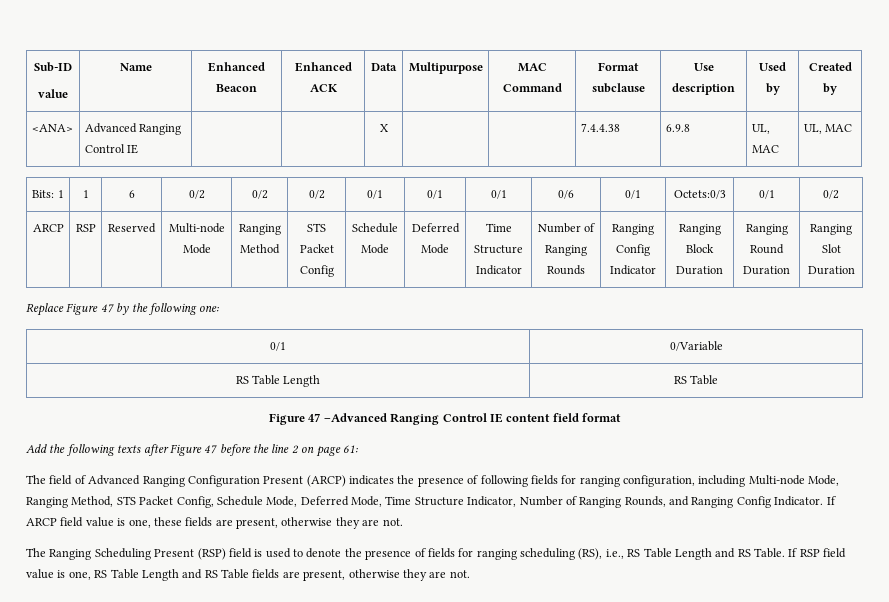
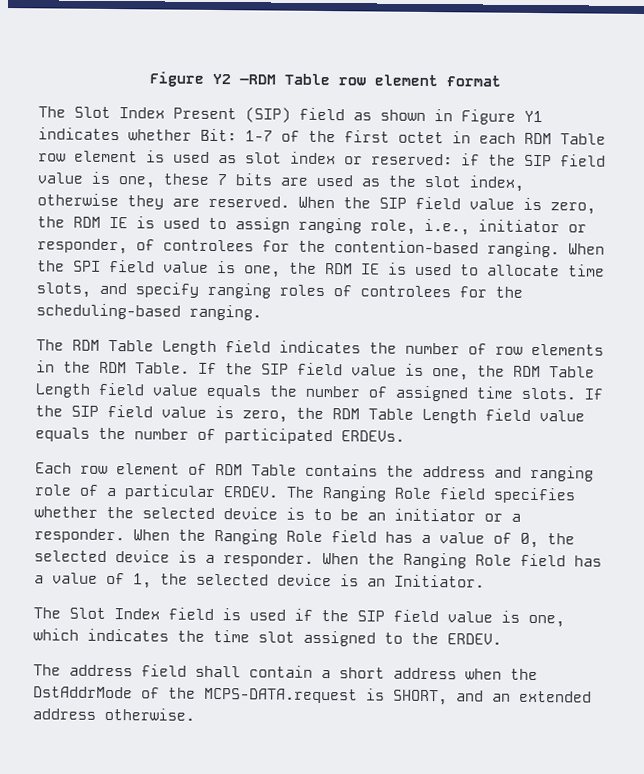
[34,62,72,72] [38,89,68,98] [119,63,152,71] [208,62,265,72] [216,84,257,92] [294,62,352,72] [309,84,338,92] [371,63,397,71] [408,62,483,74] [517,63,547,72] [502,83,562,92] [598,62,639,71] [591,83,645,93] [693,63,714,71] [672,83,735,95] [759,62,786,71] [765,83,780,95] [808,62,852,71] [823,83,837,95] [31,124,73,132] [84,123,182,135] [84,144,139,154] [379,124,389,132] [580,123,620,132] [665,124,690,132] [751,124,770,134] [751,145,779,153] [803,124,853,134] [32,190,64,198] [82,190,89,198] [128,190,135,198] [188,190,205,199] [251,190,268,199] [308,190,325,199] [367,190,383,199] [427,190,443,199] [490,190,507,199] [558,190,574,199] [625,190,641,199] [673,190,726,199] [758,190,775,199] [823,190,839,199] [32,224,64,232] [75,224,96,232] [108,223,156,233] [168,223,225,233] [182,244,211,254] [238,224,281,235] [240,244,280,254] [307,223,326,232] [299,244,334,253] [299,265,334,277] [352,223,398,233] [361,244,389,254] [411,223,460,233] [421,244,449,254] [485,223,512,232] [474,245,523,254] [475,265,522,275] [537,223,596,233] [545,245,587,256] [547,265,585,275] [612,224,654,235] [616,244,650,256] [610,265,656,275] [678,224,721,235] [686,244,714,253] [676,266,723,275] [745,224,788,235] [750,244,784,254] [743,266,790,275] [810,224,852,235] [821,244,841,253] [807,266,855,275] [26,303,220,316] [270,342,286,351] [669,341,723,351] [235,375,321,387] [673,375,719,385] [269,413,621,425] [26,444,358,457] [26,475,840,487] [26,496,836,508] [26,518,57,526] Sub-ID // value | Name | Enhanced Beacon | Enhanced ACK | Data | Multipurpose | MAC Command | Format subclause | Use description | Used by | Created by // <ANA> | Advanced Ranging Control IE | | | X | | | 7.4.4.38 | 6.9.8 | UL, MAC | UL, MAC // Bits: 1 | 1 | 6 | 0/2 | 0/2 | 0/2 | 0/1 | 0/1 | 0/1 | 0/6 | 0/1 | Octets:0/3 | 0/1 | 0/2 // ARCP | RSP | Reserved | Multi-node Mode | Ranging Method | STS Packet Config | Schedule Mode | Deferred Mode | Time Structure Indicator | Number of Ranging Rounds | Ranging Config Indicator | Ranging Block Duration | Ranging Round Duration | Ranging Slot Duration // Replace Figure 47 by the following one: // 0/1 | 0/Variable // RS Table Length | RS Table // Figure 47 –Advanced Ranging Control IE content field format // Add the following texts after Figure 47 before the line 2 on page 61: // The field of Advanced Ranging Configuration Present (ARCP) indicates the presence of following fields for ranging configuration, including Multi-node Mode, Ranging Method, STS Packet Config, Schedule Mode, Deferred Mode, Time Structure Indicator, Number of Ranging Rounds, and Ranging Config Indicator. If ARCP -> [148,71,501,87] [38,106,543,125] [38,127,606,145] [38,150,552,167] Figure Y2 –RDM Table row element format // The Slot Index Present (SIP) field as shown in Figure Y1 indicates whether Bit: 1-7 of the first octet in each RDM Table row element is used as slot index or reserved: if the SIP
[185,517,403,529] [26,548,847,560] [26,569,470,581] fields are present, otherwise they are not. // The Ranging Scheduling Present (RSP) field is used to denote the presence of fields for ranging scheduling (RS), i.e., RS Table Length and RS Table. If RSP field value is one, RS Table Length and RS Table fields are present, otherwise they are not. -> [217,173,524,192] [37,193,596,215] [37,216,587,236] [37,238,605,258] [37,259,605,278] [36,282,523,299] [36,303,262,321] [36,339,604,356] [36,360,595,381] [35,382,603,402] [35,404,585,424] [35,427,405,445] [35,462,594,482] [34,484,576,504] [34,506,521,522] [34,528,575,549] [34,550,602,569] [34,572,485,589] [33,607,565,628] [33,628,502,647] [33,664,538,681] [33,686,592,706] [32,707,195,721] 7 bits are used as the slot index, otherwise they are reserved. When the SIP field value is zero, the RDM IE is used to assign ranging role, i.e., initiator or responder, of controlees for the contention-based ranging. When the SPI field value is one, the RDM IE is used to allocate time slots, and specify ranging roles of controlees for the scheduling-based ranging. // The RDM Table Length field indicates the number of row elements in the RDM Table. If the SIP field value is one, the RDM Table Length field value equals the number of assigned time slots. If the SIP field value is zero, the RDM Table Length field value equals the number of participated ERDEVs. // Each row element of RDM Table contains the address and ranging role of a particular ERDEV. The Ranging Role field specifies whether the selected device is to be an initiator or a responder. When the Ranging Role field has a value of 0, the selected device is a responder. When the Ranging Role field has a value of 1, the selected device is an Initiator. // The Slot Index field is used if the SIP field value is one, which indicates the time slot assigned to the ERDEV. // The address field shall contain a short address when the DstAddrMode of the MCPS-DATA.request is SHORT, and an extended address otherwise.

